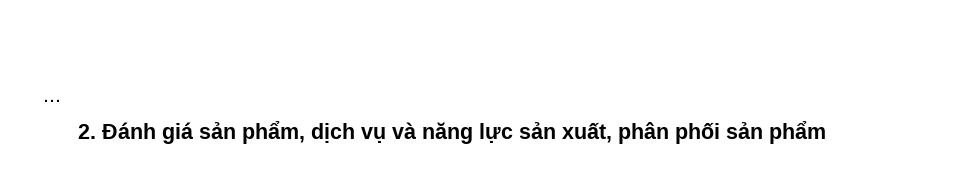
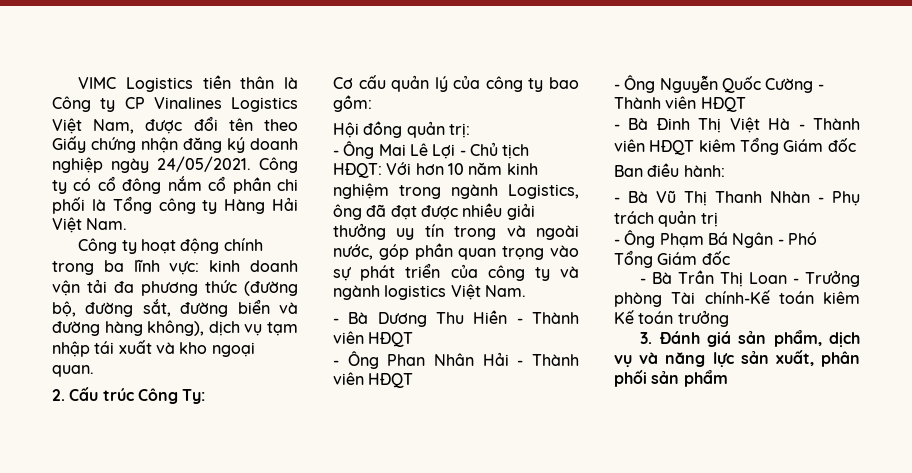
[43,99,61,102] [77,124,96,139] ... // 2. -> [78,75,298,92] [52,96,298,112] [52,116,298,134] [52,136,298,153] [52,156,298,173] [52,176,298,194] [52,196,298,214] [52,217,128,233] [78,238,263,254] [52,259,298,275] [52,279,298,296] [52,299,298,317] [52,320,298,336] [52,340,255,357] [52,365,94,377] [52,387,206,404] [333,75,579,92] [333,95,372,112] [333,121,470,138] [333,141,530,159] [333,162,538,178] [333,183,579,199] [333,203,535,220] [333,223,579,240] [333,243,579,260] [333,263,579,281] [333,284,526,300] [333,310,579,327] [333,331,414,347] [333,351,579,369] [333,372,414,388] [614,75,824,93] [614,96,746,112] [614,117,860,133] [614,137,856,155] [614,163,725,177] [614,190,860,206] [614,210,718,227] [614,230,817,248] [614,250,730,268] [640,270,860,287] [614,290,860,307] [614,310,729,327] [640,332,653,344] VIMC Logistics tiền thân là Công ty CP Vinalines Logistics Việt Nam, được đổi tên theo Giấy chứng nhận đăng ký doanh nghiệp ngày 24/05/2021. Công ty có cổ đông nắm cổ phần chi phối là Tổng công ty Hàng Hải Việt Nam. // Công ty hoạt động chính trong ba lĩnh vực: kinh doanh vận tải đa phương thức (đường bộ, đường sắt, đường biển và đường hàng không), dịch vụ tạm nhập tái xuất và kho ngoại quan. // 2. Cấu trúc Công Ty: // Cơ cấu quản lý của công ty bao gồm: // Hội đồng quản trị: // - Ông Mai Lê Lợi - Chủ tịch HĐQT: Với hơn 10 năm kinh nghiệm trong ngành Logistics, ông đã đạt được nhiều giải thưởng uy tín trong và ngoài nước, góp phần quan trọng vào sự phát triển của công ty và ngành logistics Việt Nam. // - Bà Dương Thu Hiền - Thành viên HĐQT // - Ông Phan Nhân Hải - Thành viên HĐQT // - Ông Nguyễn Quốc Cường - Thành viên HĐQT // - Bà Đinh Thị Việt Hà - Thành viên HĐQT kiêm Tổng Giám đốc // Ban điều hành: // - Bà Vũ Thị Thanh Nhàn - Phụ trách quản trị // - Ông Phạm Bá Ngân - Phó Tổng Giám đốc // - Bà Trần Thị Loan - Trưởng phòng Tài chính-Kế toán kiêm Kế toán trưởng // 3.

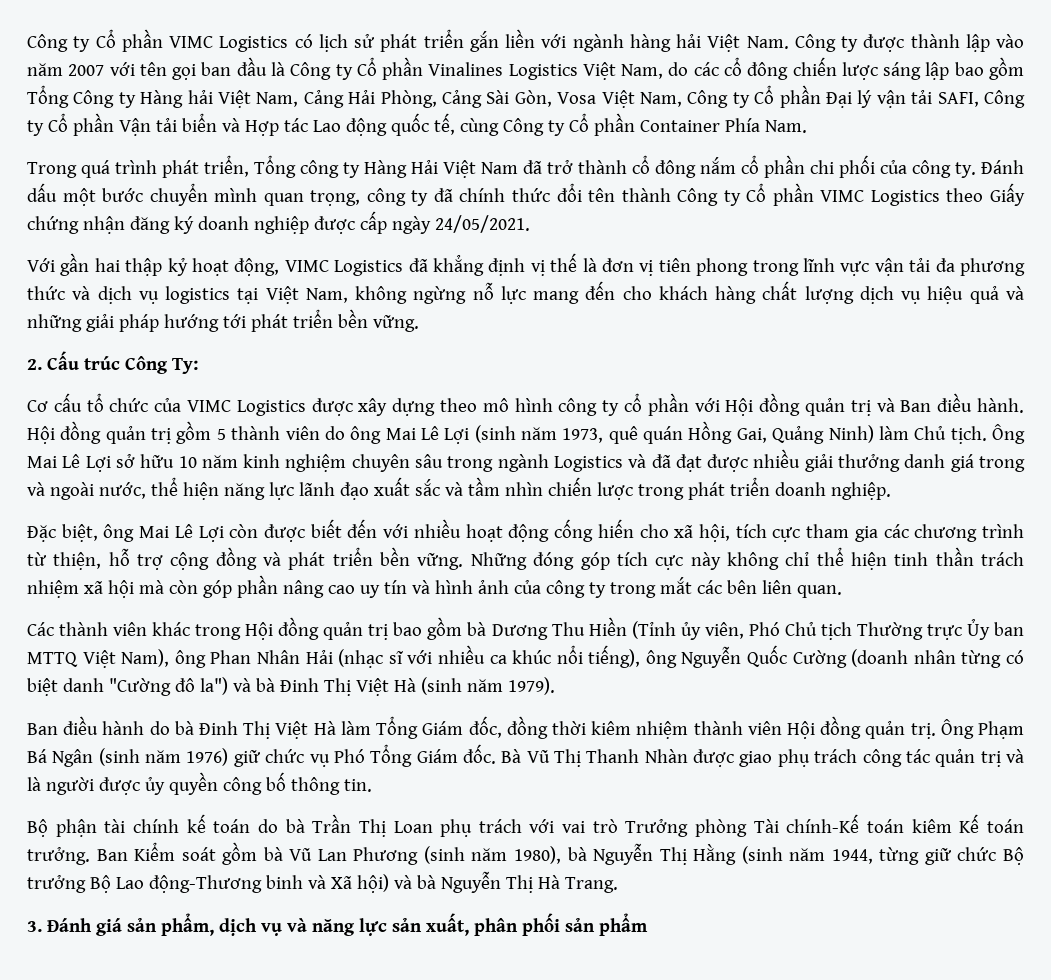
[78,75,275,92] VIMC Logistics tiền thân -> [27,29,1024,52] [27,57,267,80] Công ty Cổ phần VIMC Logistics có lịch sử phát triển gắn liền với ngành hàng hải Việt Nam. Công ty được thành lập vào năm 2007 với tên gọi ban đầu
[124,97,145,109] CP -> [356,57,424,80] Cổ phần
[145,116,253,134] được đổi tên -> [668,57,1024,80] [27,85,1025,108] [27,113,807,136] [27,155,1024,178] [27,183,940,206] do các cổ đông chiến lược sáng lập bao gồm Tổng Công ty Hàng hải Việt Nam, Cảng Hải Phòng, Cảng Sài Gòn, Vosa Việt Nam, Công ty Cổ phần Đại lý vận tải SAFI, Công ty Cổ phần Vận tải biển và Hợp tác Lao động quốc tế, cùng Công ty Cổ phần Container Phía Nam. // Trong quá trình phát triển, Tổng công ty Hàng Hải Việt Nam đã trở thành cổ đông nắm cổ phần chi phối của công ty. Đánh dấu một bước chuyển mình quan trọng, công ty đã chính thức đổi tên thành Công ty Cổ phần VIMC Logistics
(103, 165) none -> [313,211,387,234] được cấp
[259,157,298,173] [52,176,298,194] [52,196,298,214] [52,217,128,233] [78,238,263,254] [52,259,298,275] Công ty có cổ đông nắm cổ phần chi phối là Tổng công ty Hàng Hải Việt Nam. // Công ty hoạt động chính trong ba lĩnh vực: kinh doanh -> [27,253,870,276] // Với gần hai thập kỷ hoạt động, VIMC Logistics đã khẳng định vị thế là đơn vị tiên phong trong lĩnh vực
[244,281,298,296] [52,299,298,317] [52,320,298,336] [52,340,255,357] [52,365,94,377] (đường bộ, đường sắt, đường biển và đường hàng không), dịch vụ tạm nhập tái xuất và kho ngoại quan. -> [72,281,1024,304] [27,309,419,332] và dịch vụ logistics tại Việt Nam, không ngừng nỗ lực mang đến cho khách hàng chất lượng dịch vụ hiệu quả và những giải pháp hướng tới phát triển bền vững.
[391,75,579,92] [333,95,372,112] [333,121,470,138] [333,141,530,159] [333,162,538,178] [333,183,579,199] [333,204,362,220] quản lý của công ty bao gồm: // Hội đồng quản trị: // - Ông Mai Lê Lợi - Chủ tịch HĐQT: Với hơn 10 năm kinh nghiệm trong ngành Logistics, ông -> [86,393,1024,416] [27,421,1026,444] [27,454,647,472] tổ chức của VIMC Logistics được xây dựng theo mô hình công ty cổ phần với Hội đồng quản trị và Ban điều hành. Hội đồng quản trị gồm 5 thành viên do ông Mai Lê Lợi (sinh năm 1973, quê quán Hồng Gai, Quảng Ninh) làm Chủ tịch. Ông Mai Lê Lợi sở hữu 10 năm kinh nghiệm chuyên sâu trong ngành Logistics và
[396,224,444,240] uy tín -> [904,454,974,472] danh giá
[378,243,579,260] [333,263,579,281] [333,284,526,300] [333,310,579,327] [333,331,414,347] [333,351,579,369] [333,372,414,388] [614,75,824,93] [614,96,746,112] [614,117,860,133] [614,137,856,155] [614,163,725,177] [614,197,620,203] góp phần quan trọng vào sự phát triển của công ty và ngành logistics Việt Nam. // - Bà Dương Thu Hiền - Thành viên HĐQT // - Ông Phan Nhân Hải - Thành viên HĐQT // - Ông Nguyễn Quốc Cường - Thành viên HĐQT // - Bà Đinh Thị Việt Hà - Thành viên HĐQT kiêm Tổng Giám đốc // Ban điều hành: // - -> [150,477,891,500] [27,519,1025,542] [27,547,1024,570] [27,575,842,598] [27,617,1024,640] [27,645,1025,668] [27,677,555,696] [27,716,1025,739] [27,744,496,767] thể hiện năng lực lãnh đạo xuất sắc và tầm nhìn chiến lược trong phát triển doanh nghiệp. // Đặc biệt, ông Mai Lê Lợi còn được biết đến với nhiều hoạt động cống hiến cho xã hội, tích cực tham gia các chương trình từ thiện, hỗ trợ cộng đồng và phát triển bền vững. Những đóng góp tích cực này không chỉ thể hiện tinh thần trách nhiệm xã hội mà còn góp phần nâng cao uy tín và hình ảnh của công ty trong mắt các bên liên quan. // Các thành viên khác trong Hội đồng quản trị bao gồm bà Dương Thu Hiền (Tỉnh ủy viên, Phó Chủ tịch Thường trực Ủy ban MTTQ Việt Nam), ông Phan Nhân Hải (nhạc sĩ với nhiều ca khúc nổi tiếng), ông Nguyễn Quốc Cường (doanh nhân từng có biệt danh "Cường đô la") và bà Đinh Thị Việt Hà (sinh năm 1979). // Ban điều hành do bà Đinh Thị Việt Hà làm Tổng Giám đốc, đồng thời kiêm nhiệm thành viên Hội đồng quản trị. Ông Phạm Bá Ngân (sinh năm 1976) giữ chức vụ Phó Tổng Giám đốc.
[818,191,860,206] [614,210,718,227] [614,230,817,248] [614,250,730,268] [640,270,800,287] - Phụ trách quản trị // - Ông Phạm Bá Ngân - Phó Tổng Giám đốc // - Bà Trần Thị Loan - -> [693,749,1025,767] [27,772,372,795] [27,814,618,837] được giao phụ trách công tác quản trị và là người được ủy quyền công bố thông tin. // Bộ phận tài chính kế toán do bà Trần Thị Loan phụ trách với vai trò
[677,310,729,327] trưởng -> [27,842,1024,865] [27,871,618,893] trưởng. Ban Kiểm soát gồm bà Vũ Lan Phương (sinh năm 1980), bà Nguyễn Thị Hằng (sinh năm 1944, từng giữ chức Bộ trưởng Bộ Lao động-Thương binh và Xã hội) và bà Nguyễn Thị Hà Trang.

